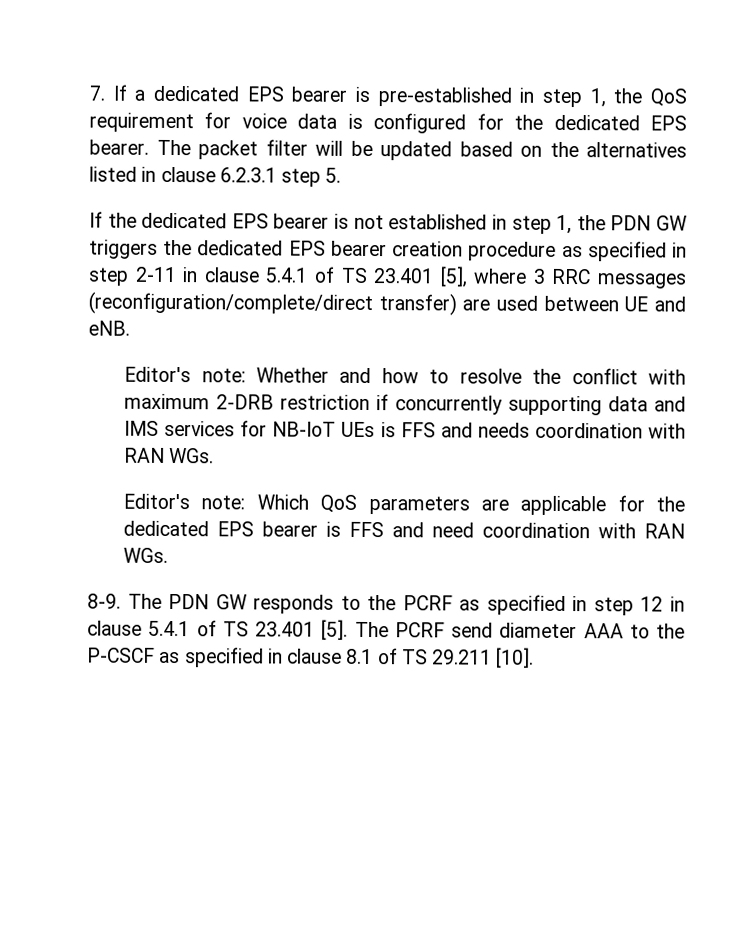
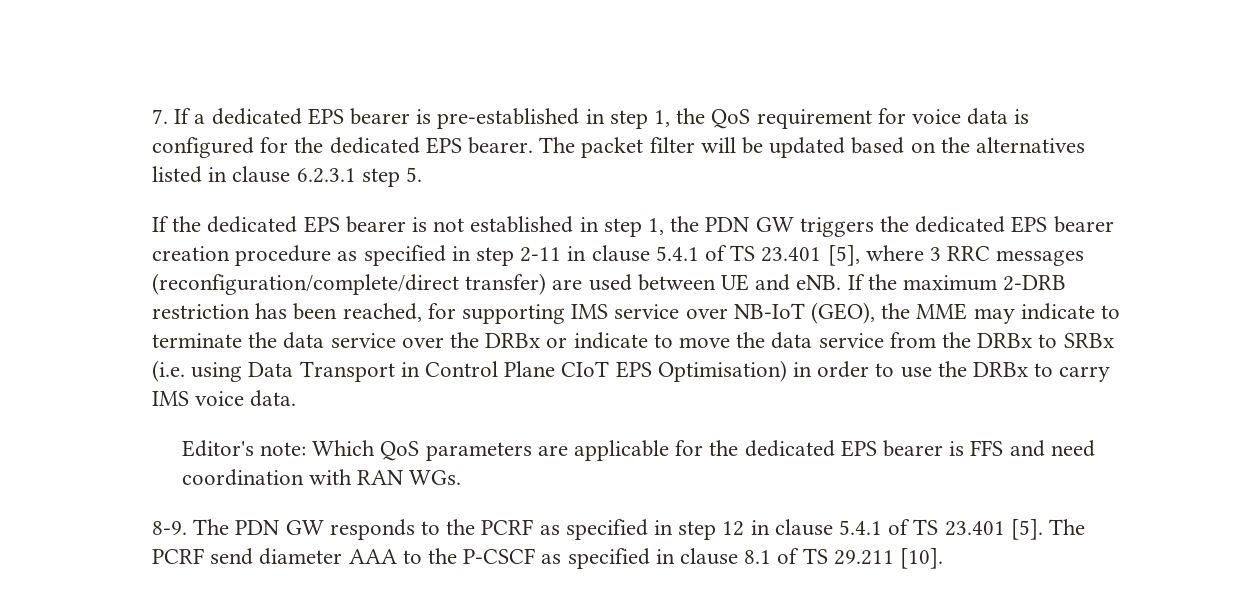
[124,366,686,385] [124,393,686,416] [124,420,686,439] [124,447,215,464] // Editor's note: Whether and how to resolve the conflict with maximum 2-DRB restriction if concurrently supporting data and IMS services for NB-IoT UEs is FFS and needs coordination with RAN WGs. -> [847,274,1067,291] [151,302,1121,324] [151,332,1114,349] [151,360,1111,382] [151,390,297,407] If the maximum 2-DRB restriction has been reached, for supporting IMS service over NB-IoT (GEO), the MME may indicate to terminate the data service over the DRBx or indicate to move the data service from the DRBx to SRBx (i.e. using Data Transport in Control Plane CIoT EPS Optimisation) in order to use the DRBx to carry IMS voice data.

